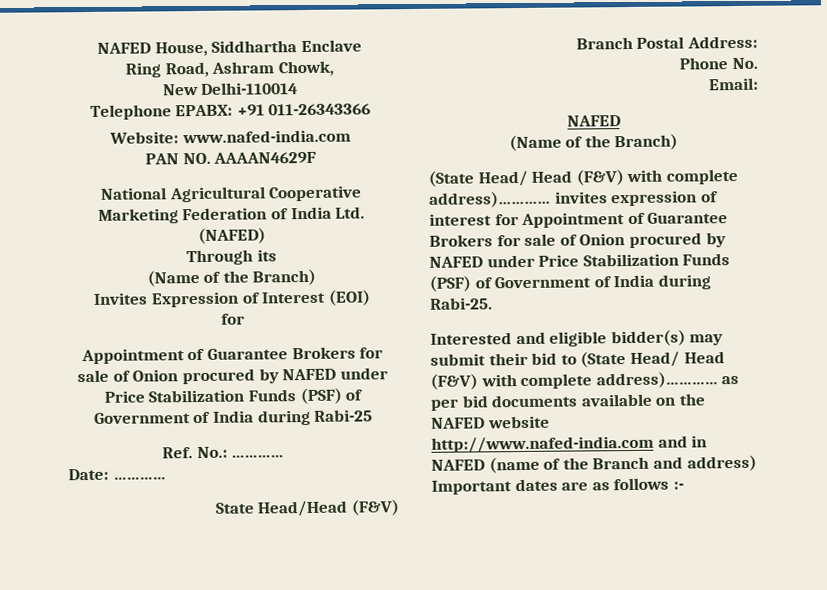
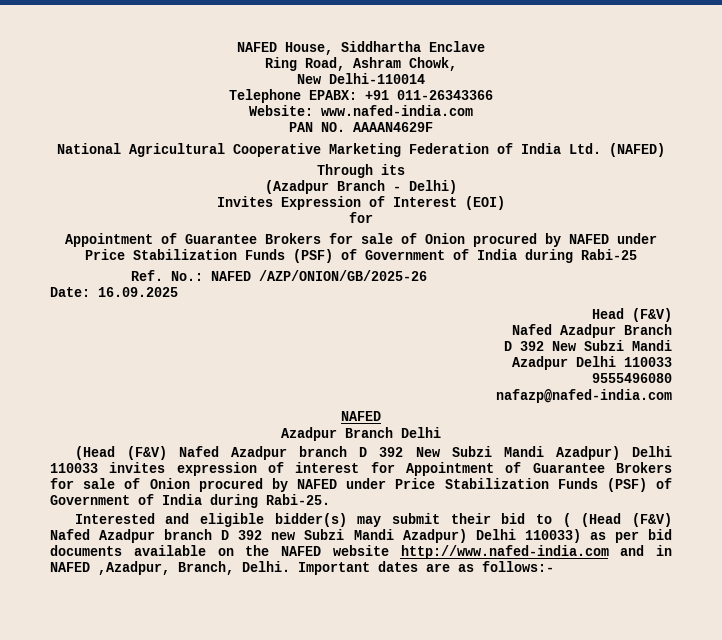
[146,268,317,287] (Name of the Branch) -> [265,180,457,194] (Azadpur Branch - Delhi)
[231,454,285,458] ………… -> [211,270,428,281] NAFED /AZP/ONION/GB/2025-26
[112,476,166,480] [214,500,349,517] ………… // State Head/Head -> [98,287,178,297] [592,308,624,319] 16.09.2025 // Head
[575,35,758,50] [679,57,758,70] [709,77,759,91] [566,115,621,127] [508,133,679,152] [428,168,738,187] [429,190,551,208] Branch Postal Address: // Phone No. // Email: // NAFED // (Name of the Branch) // (State Head/ Head (F&V) with complete address)………… -> [512,324,672,338] [504,340,672,351] [512,356,672,370] [592,373,672,383] [496,389,672,403] [341,411,381,421] [281,427,441,441] [74,446,672,460] [50,463,98,473] Nafed Azadpur Branch // D 392 New Subzi Mandi // Azadpur Delhi 110033 // 9555496080 // nafazp@nafed-india.com // NAFED // Azadpur Branch Delhi // (Head (F&V) Nafed Azadpur branch D 392 New Subzi Mandi Azadpur) Delhi 110033
[580,351,725,368] [430,371,718,390] (State Head/ Head (F&V) with complete address)………… -> [562,513,672,527] [50,529,581,543] ( (Head (F&V) Nafed Azadpur branch D 392 new Subzi Mandi Azadpur) Delhi 110033)
[488,454,757,474] (name of the Branch and address) -> [98,561,290,575] ,Azadpur, Branch, Delhi.
[613,477,684,491] follows :- -> [482,561,554,572] follows:-

